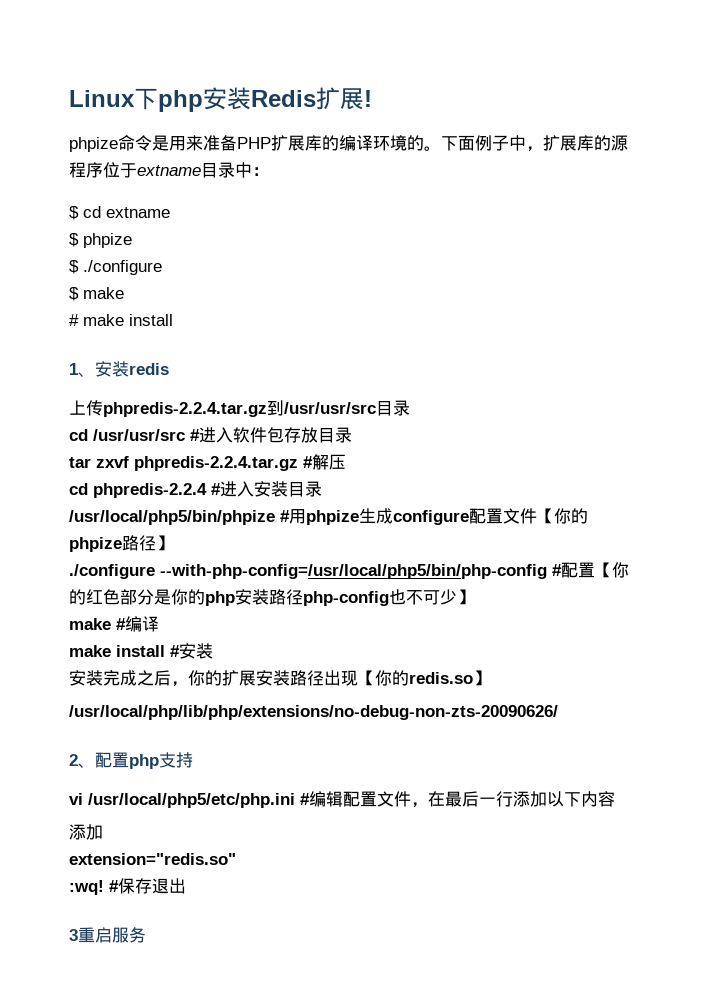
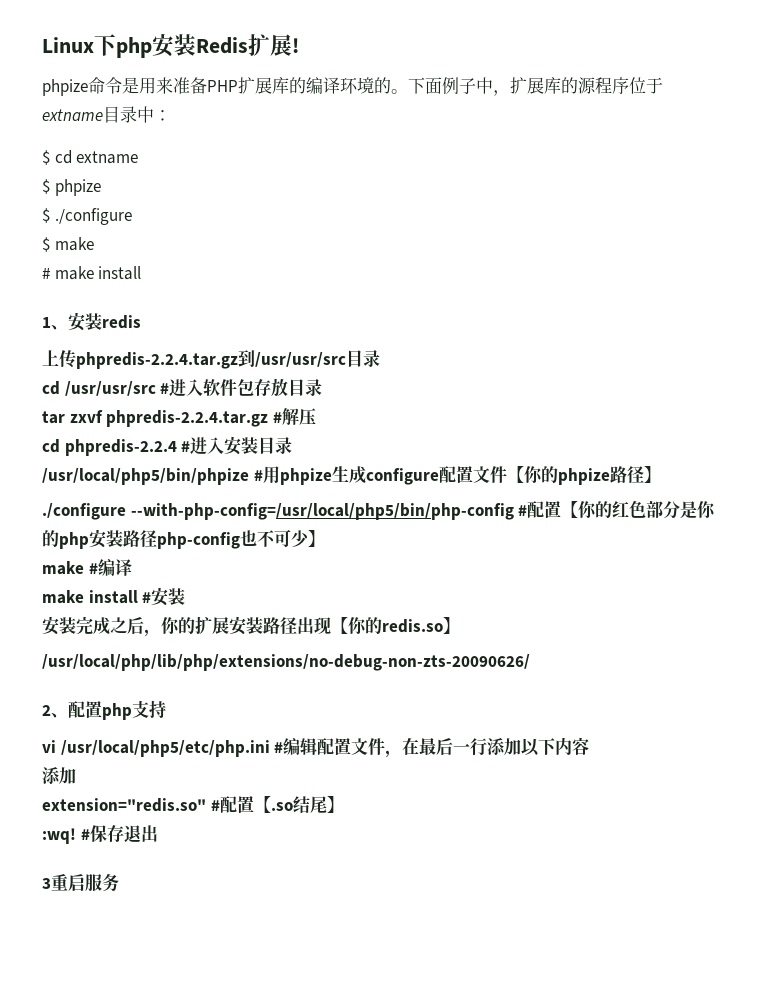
(236, 859) none -> [210,796,344,814] #配置【.so结尾】

